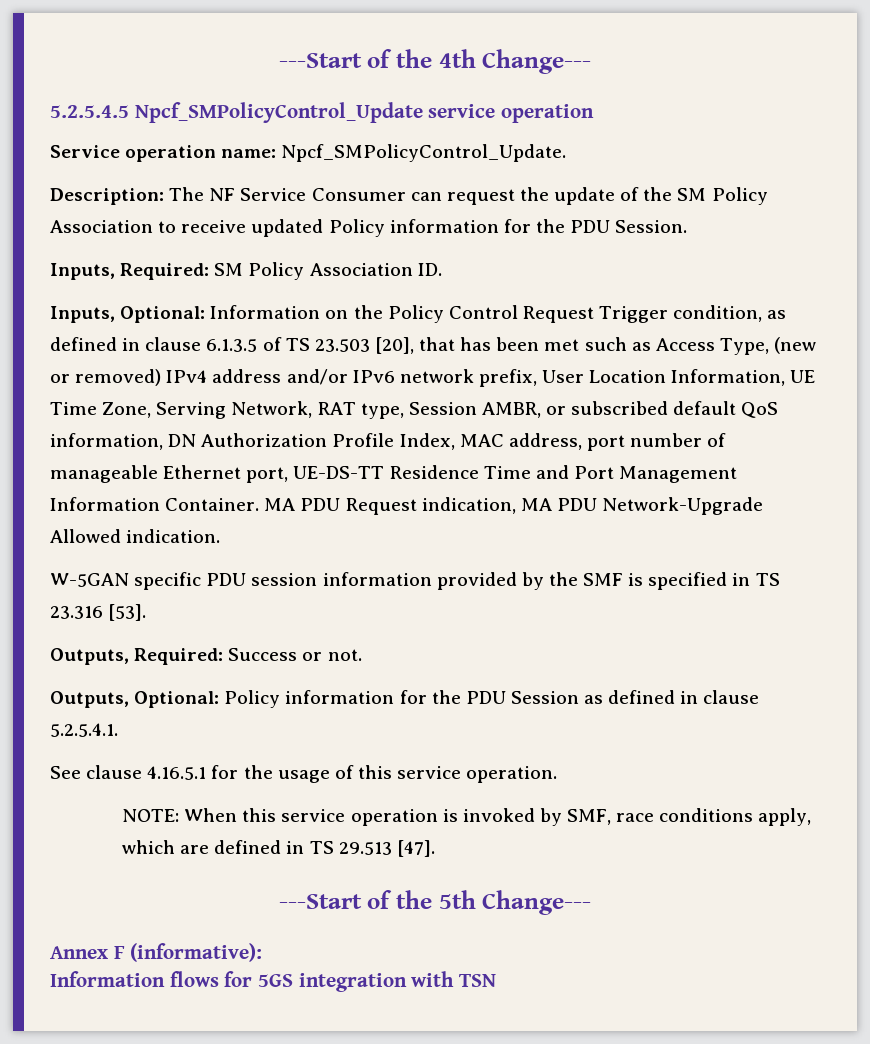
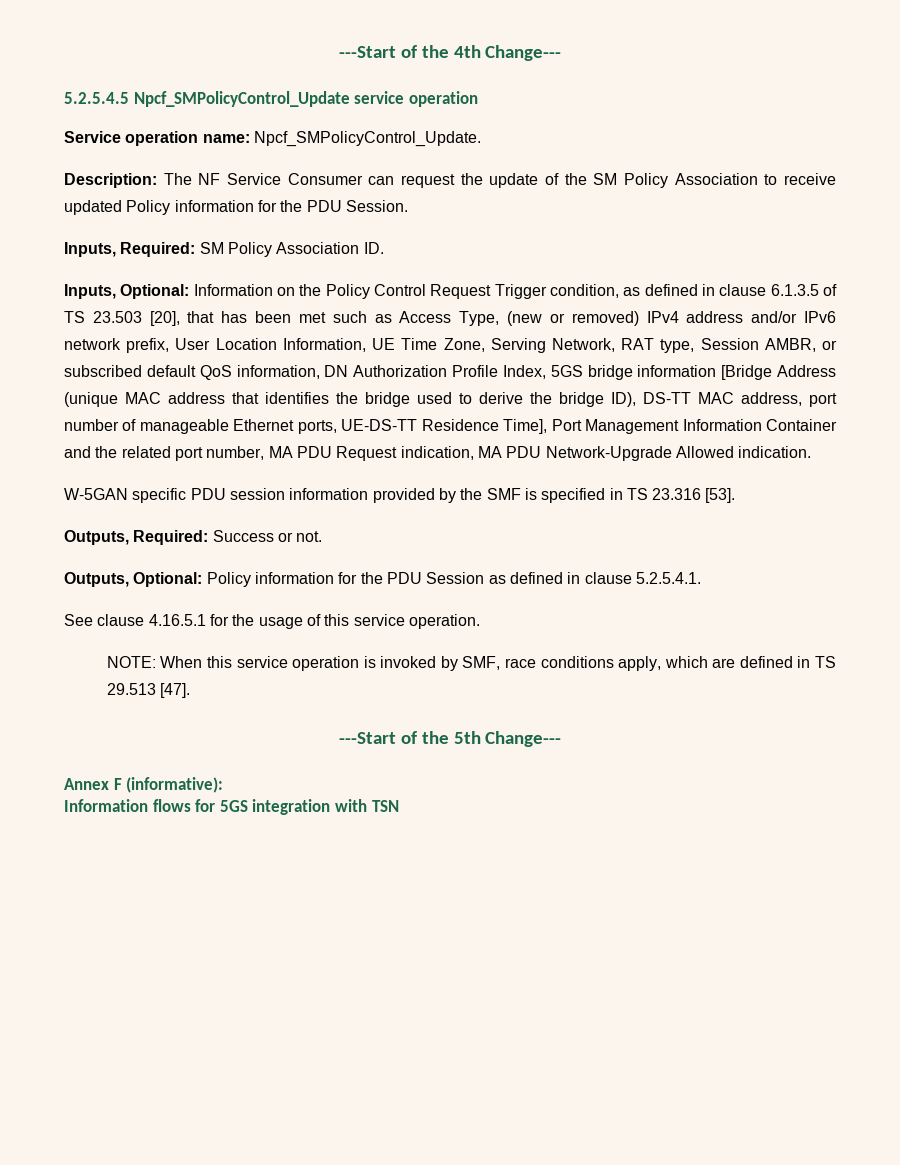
(455, 441) none -> [550,365,836,380] [64,392,691,407] 5GS bridge information [Bridge Address (unique MAC address that identifies the bridge used to derive the bridge ID), DS-TT
[246,467,289,483] port, -> [297,420,337,434] ports,
[483,465,569,479] Time and -> [503,419,548,434] Time],
[165,498,260,511] Container. -> [766,419,838,431] [64,446,265,461] Container and the related port number,

